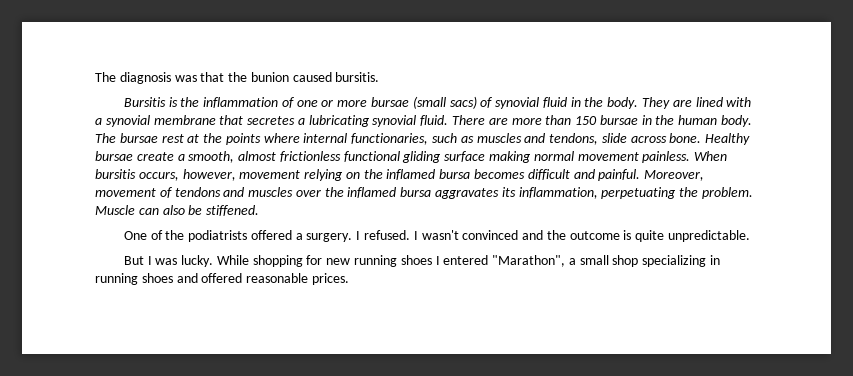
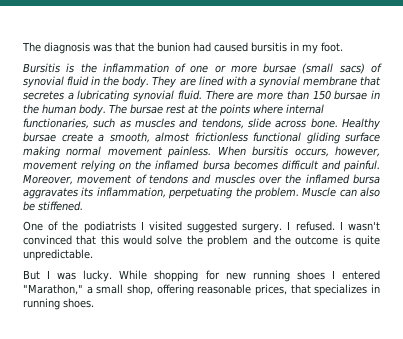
[292,72,380,82] caused bursitis. -> [193,42,343,54] had caused bursitis in my foot.
[250,230,303,240] offered a -> [140,221,238,233] I visited suggested
(519, 235) none -> [76,235,249,247] that this would solve the problem
[492,255,566,267] "Marathon", -> [23,284,83,295] "Marathon,"
[612,255,721,267] [95,273,349,285] shop specializing in running shoes and offered reasonable prices. -> [127,284,381,296] [23,298,94,310] shop, offering reasonable prices, that specializes in running shoes.

